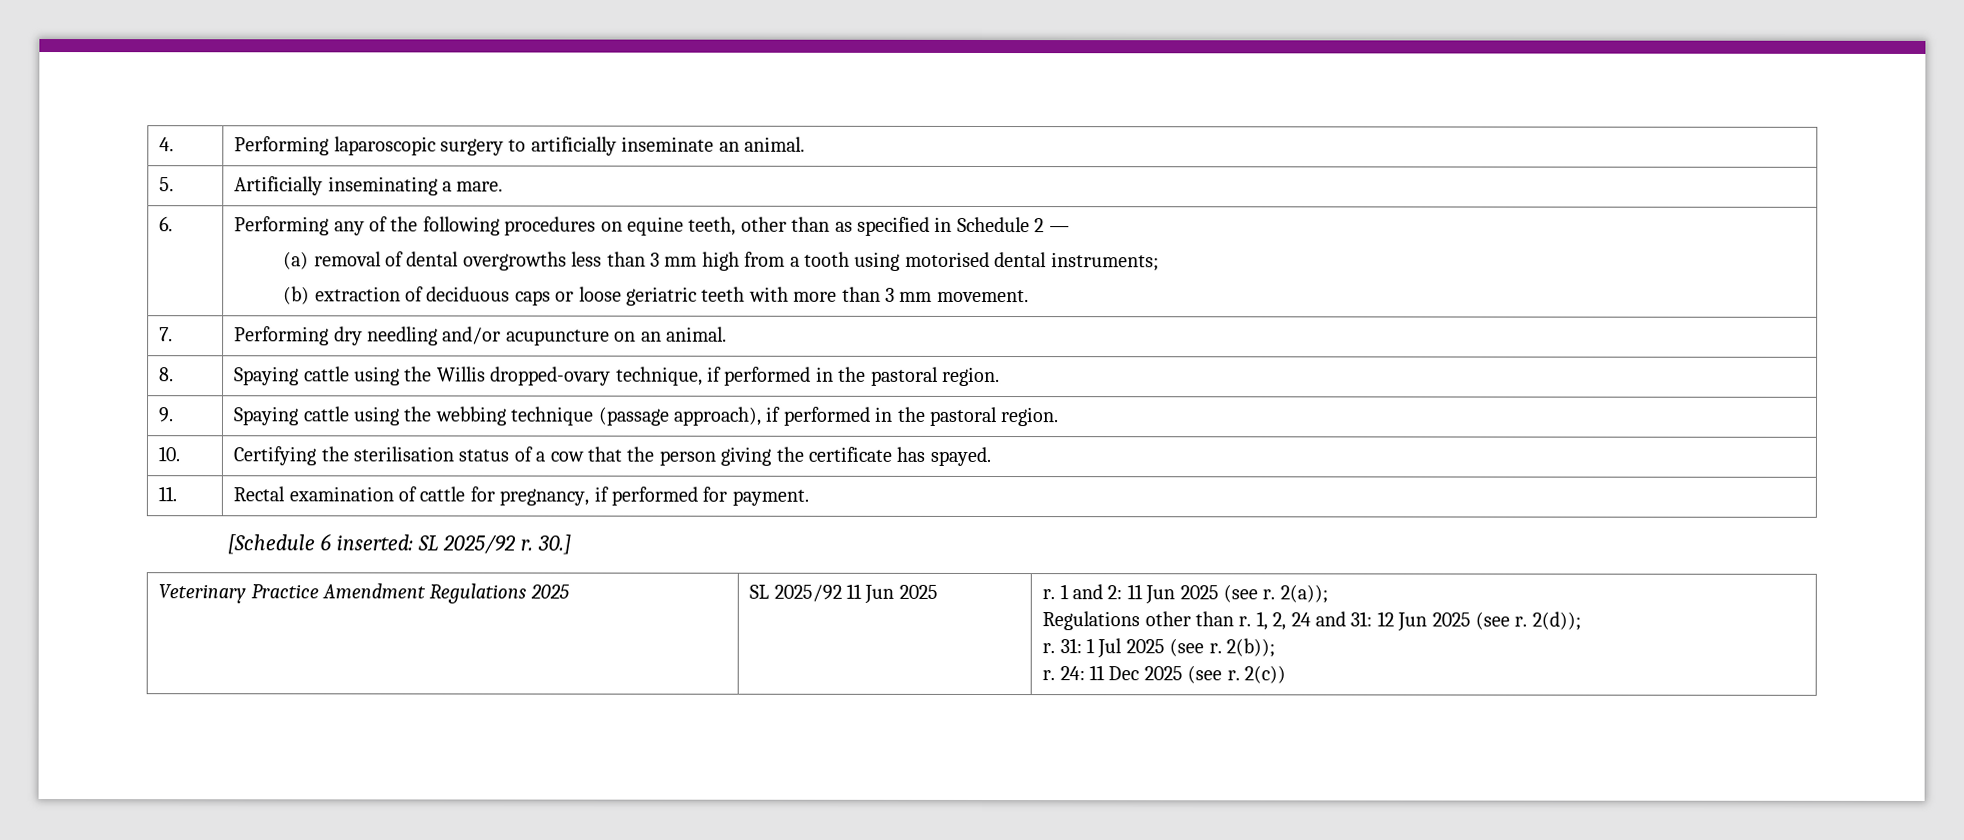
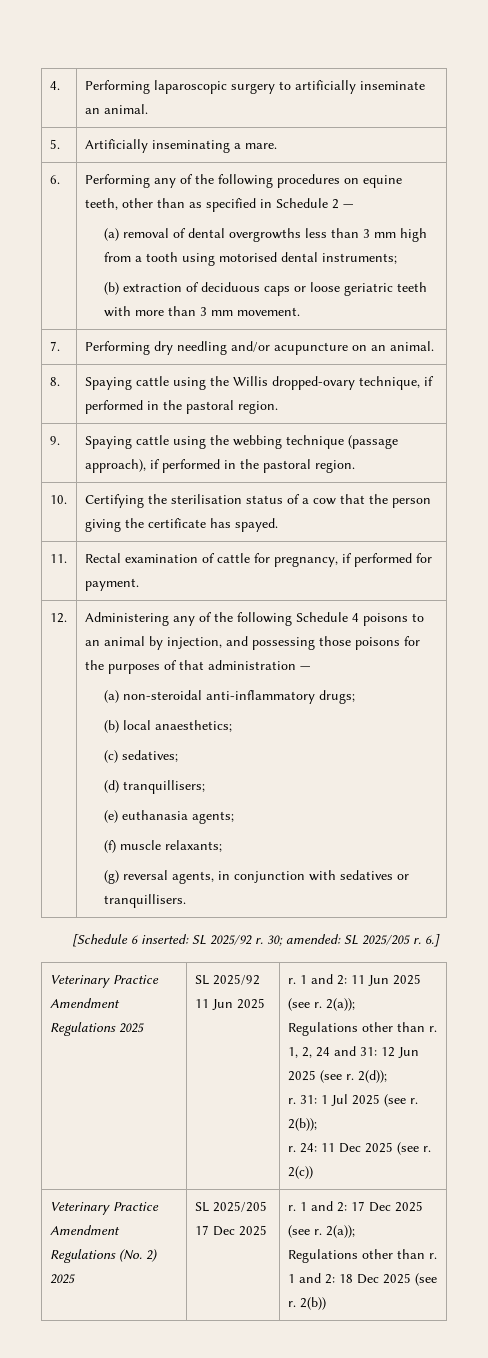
(809, 497) none -> [49,613,67,623] [84,612,424,626] [84,636,420,650] [84,660,310,674] [103,690,355,704] [103,720,232,733] [103,750,178,763] [103,780,205,794] [103,810,234,824] [103,840,222,853] [103,870,409,884] [103,894,186,908] // 12. | Administering any of the following Schedule 4 poisons to an animal by injection, and possessing those poisons for the purposes of that administration — // (a) non-steroidal anti-inflammatory drugs; // (b) local anaesthetics; // (c) sedatives; // (d) tranquillisers; // (e) euthanasia agents; // (f) muscle relaxants; // (g) reversal agents, in conjunction with sedatives or tranquillisers.
[537,534,572,555] 30.] -> [267,934,441,947] 30; amended: SL 2025/205 r. 6.]
(1287, 674) none -> [49,1202,159,1215] [49,1225,120,1235] [49,1249,158,1263] [49,1274,75,1284] [194,1201,267,1212] [194,1225,267,1236] [287,1201,423,1212] [287,1225,355,1238] [287,1249,437,1263] [287,1273,437,1286] [287,1297,326,1310] // Veterinary Practice Amendment Regulations (No. 2) 2025 | SL 2025/205 17 Dec 2025 | r. 1 and 2: 17 Dec 2025 (see r. 2(a)); // Regulations other than r. 1 and 2: 18 Dec 2025 (see r. 2(b))

